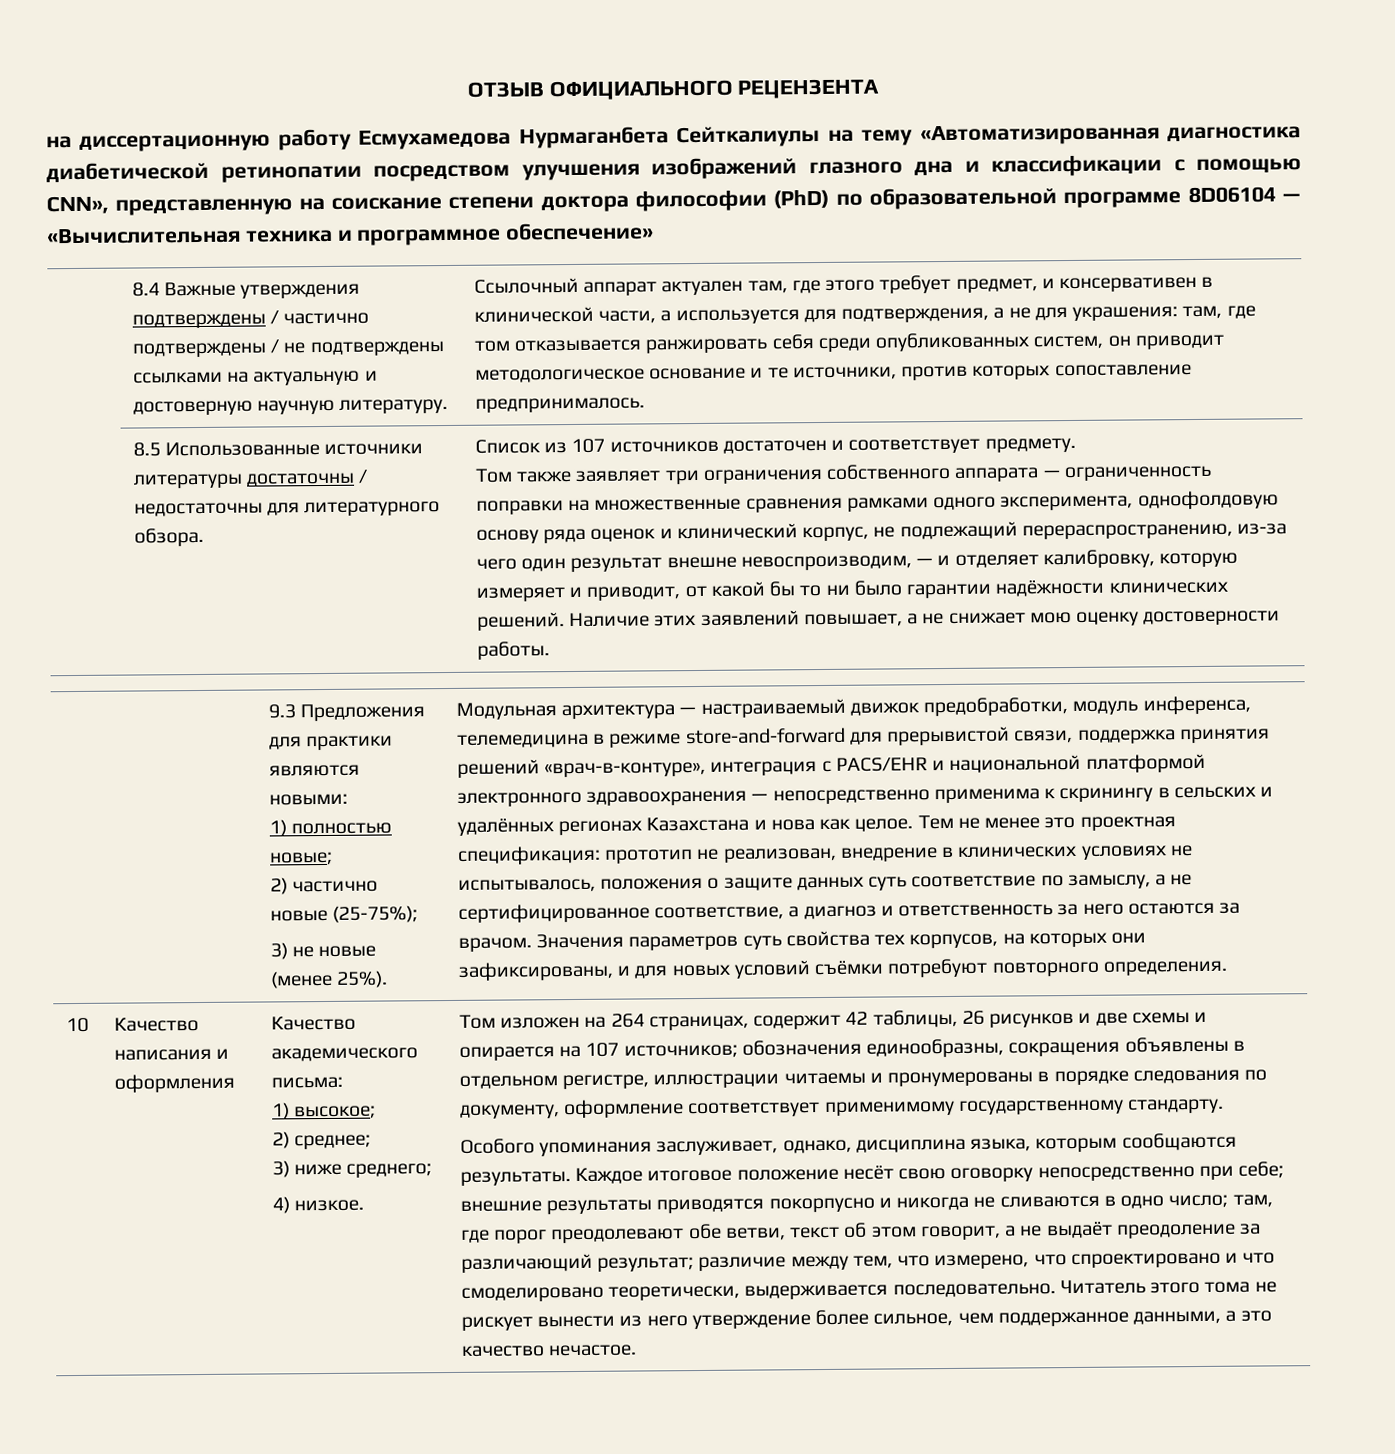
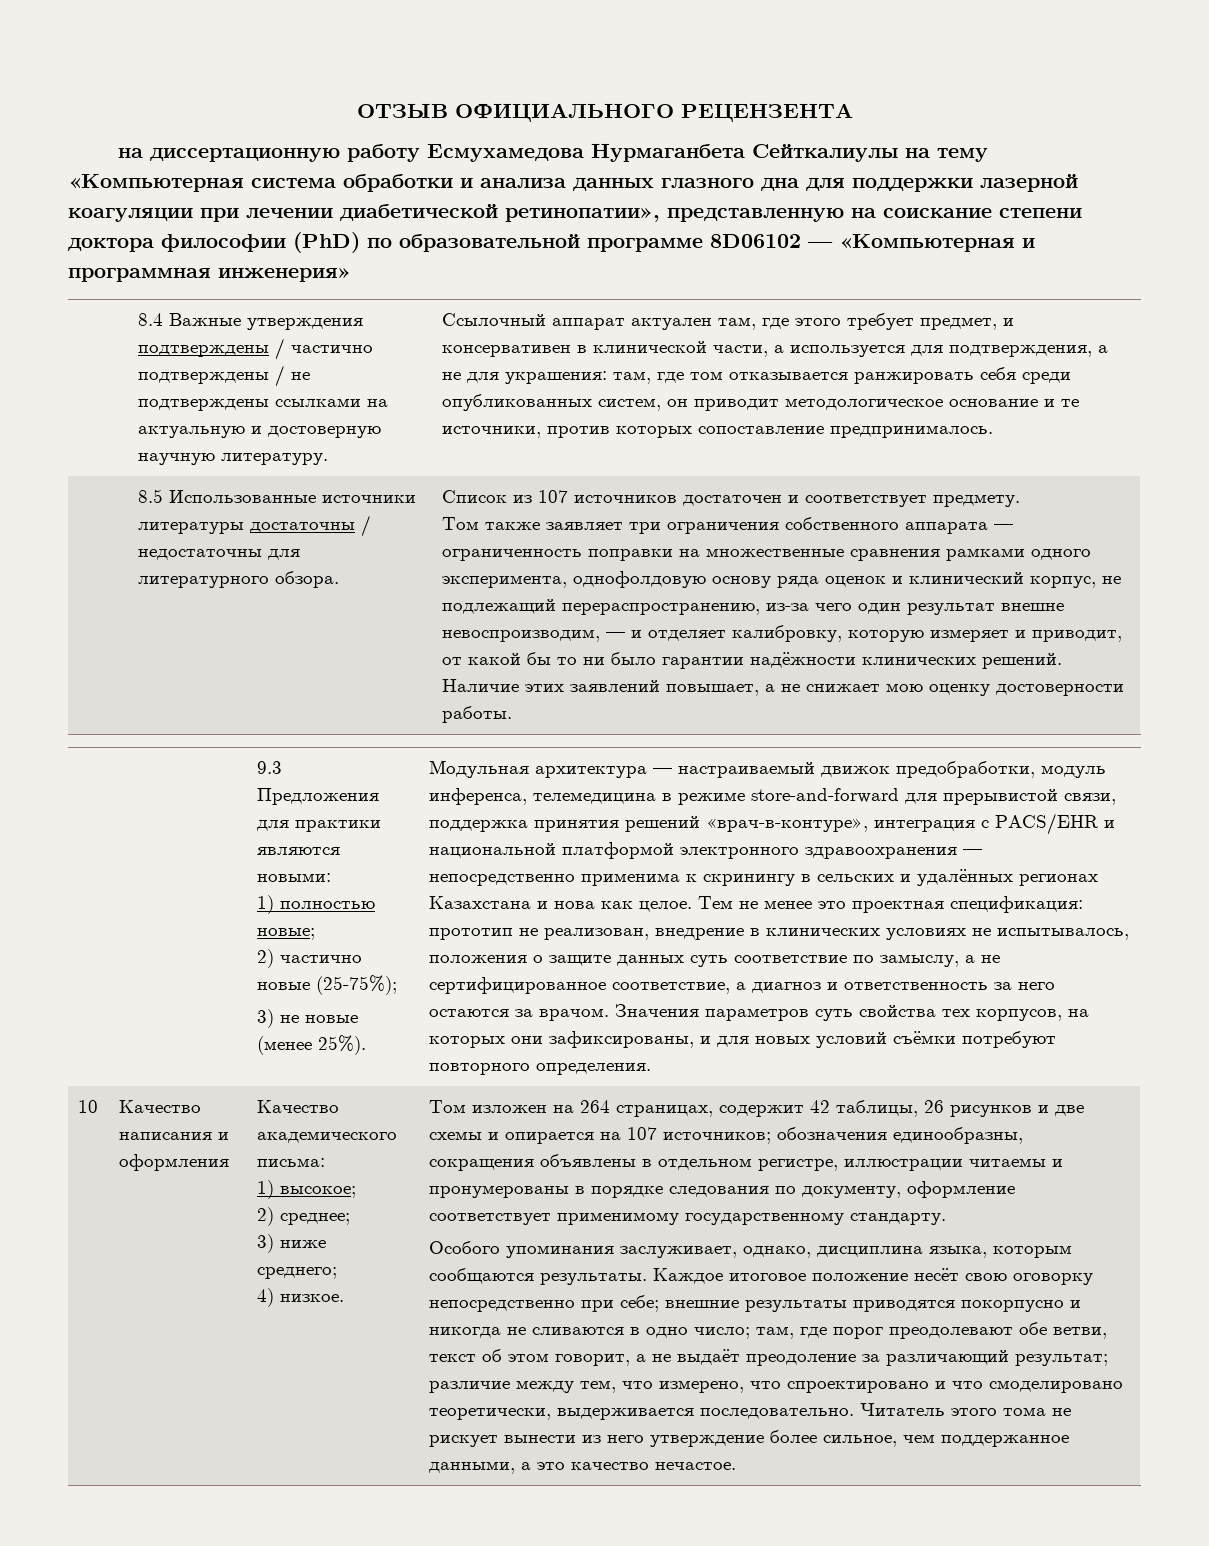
[919,124,1301,146] [46,154,1301,183] [46,195,109,215] «Автоматизированная диагностика диабетической ретинопатии посредством улучшения изображений глазного дна и классификации с помощью CNN», -> [68,174,1078,192] [68,204,660,222] «Компьютерная система обработки и анализа данных глазного дна для поддержки лазерной коагуляции при лечении диабетической ретинопатии»,
[1187,186,1301,204] [46,222,655,246] 8D06104 — «Вычислительная техника и программное обеспечение» -> [710,234,1035,252] [68,268,351,282] 8D06102 — «Компьютерная и программная инженерия»

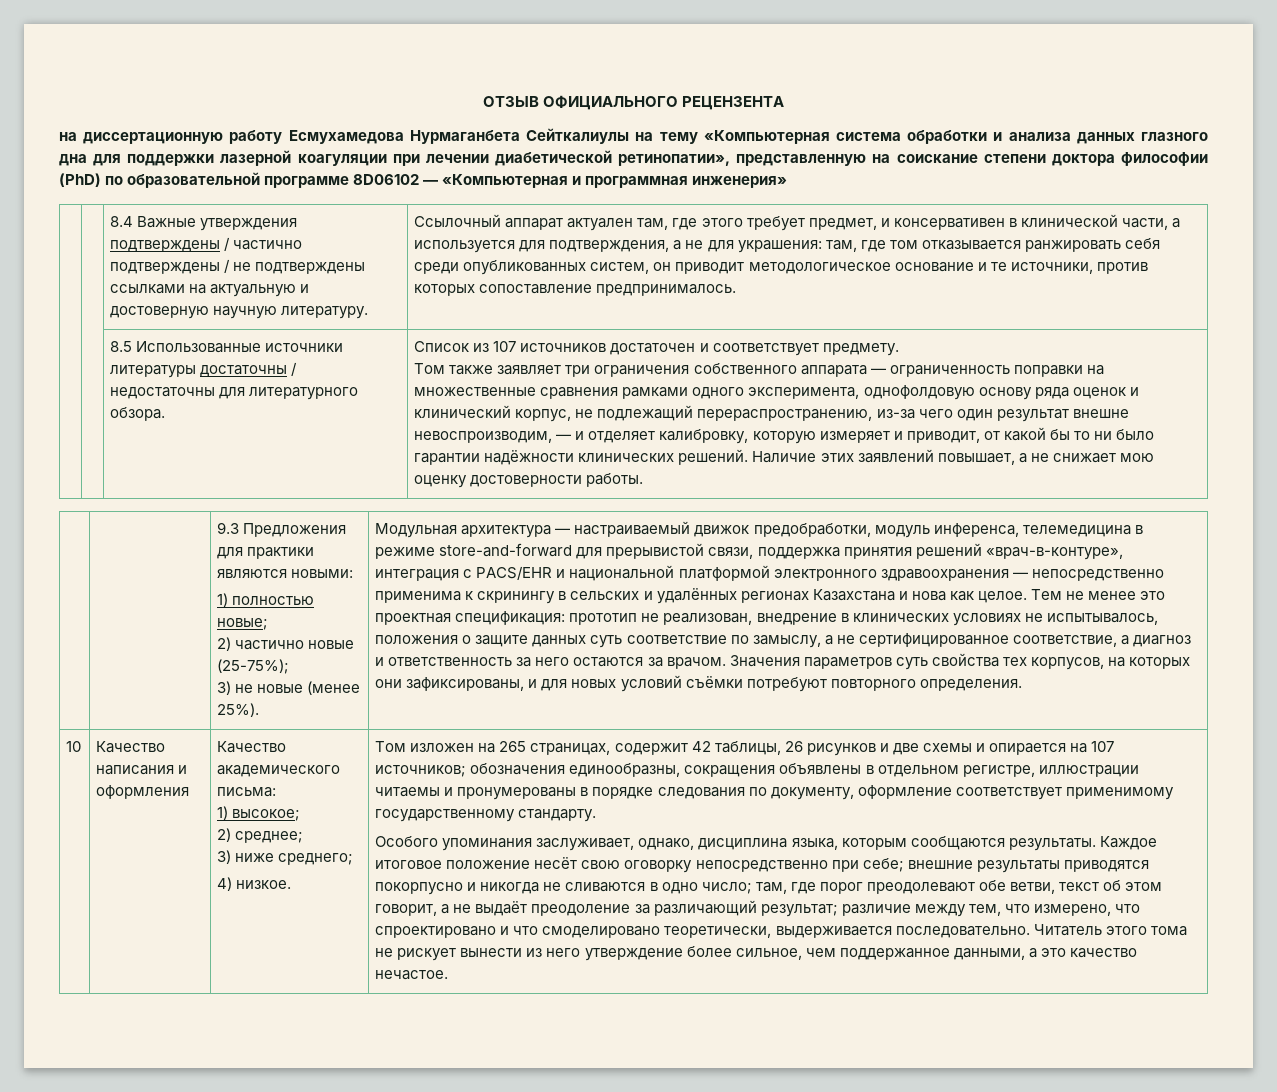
[580,1100,611,1113] 264 -> [499,741,527,752] 265

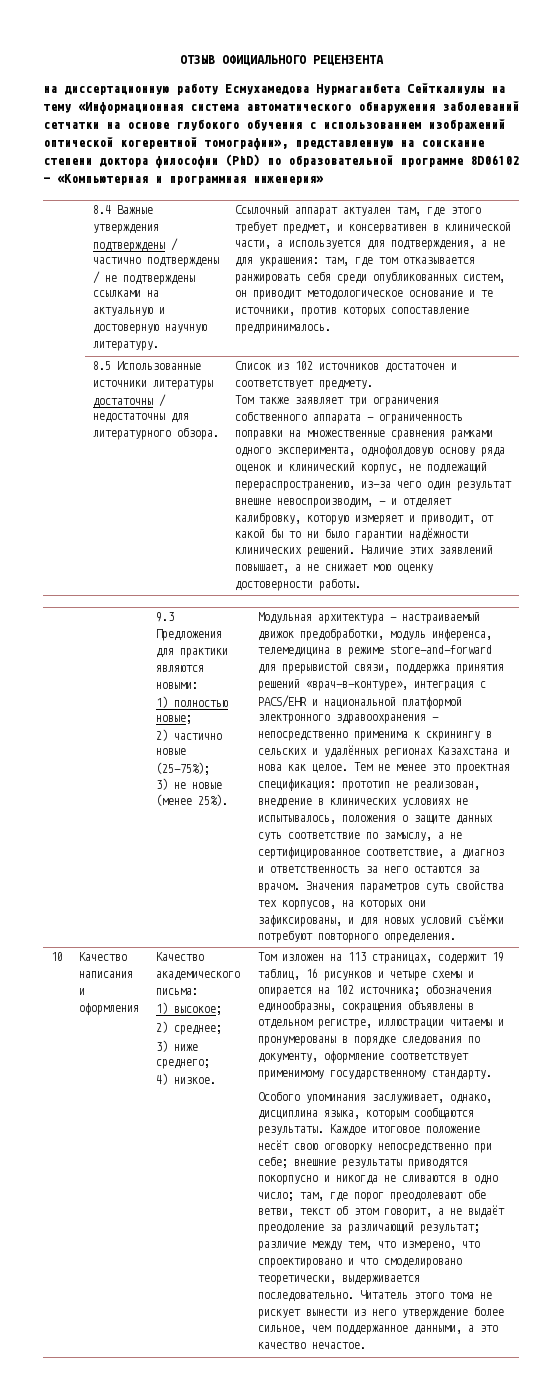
[703,130,1208,144] [59,150,731,166] «Компьютерная система обработки и анализа данных глазного дна для поддержки лазерной коагуляции при лечении диабетической ретинопатии», -> [78,101,519,114] [43,119,505,131] [43,137,288,150] «Информационная система автоматического обнаружения заболеваний сетчатки на основе глубокого обучения с использованием изображений оптической когерентной томографии»,
[493,341,517,352] 107 -> [294,361,313,370] 102
[499,741,527,752] 265 -> [347,952,366,961] 113
[691,741,803,755] 42 таблицы, 26 -> [491,952,504,962] [257,968,318,980] 19 таблиц, 16
[892,743,919,755] две -> [389,971,426,981] четыре
[1091,741,1115,752] [375,765,467,777] 107 источников; -> [335,985,420,996] 102 источника;

